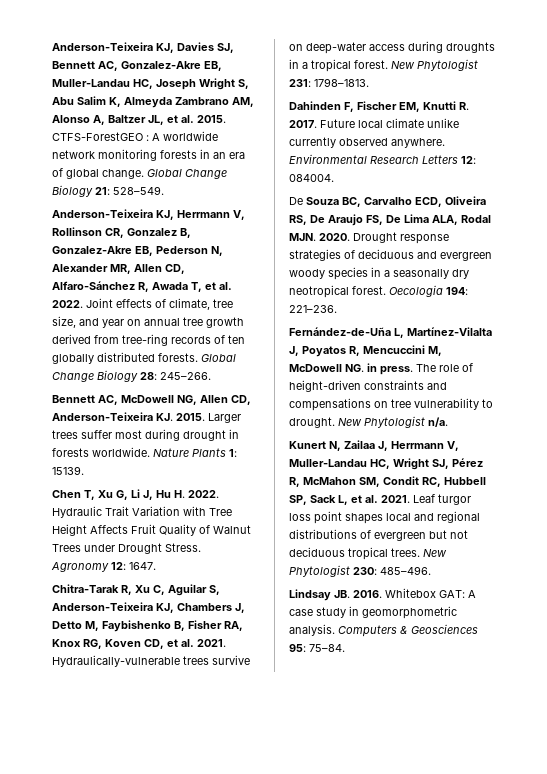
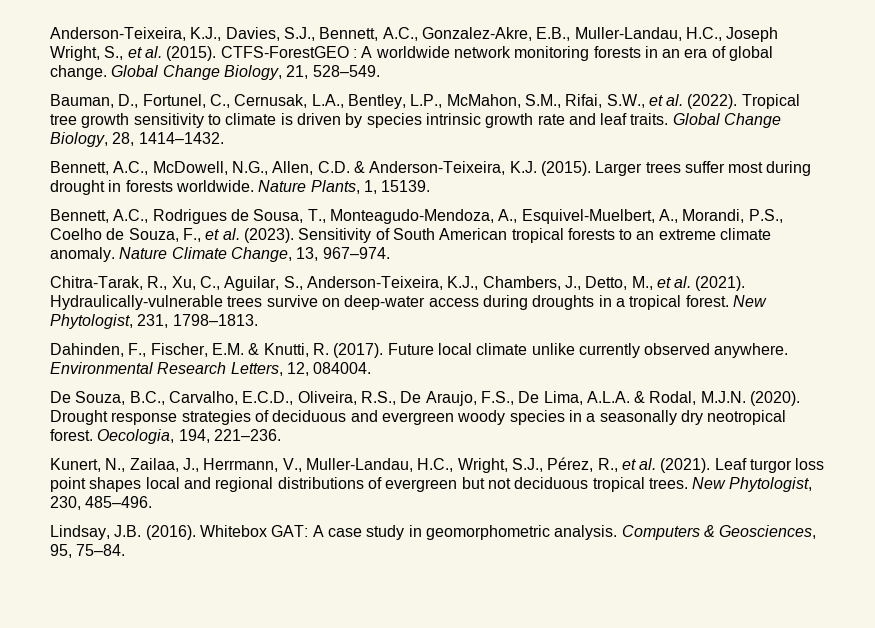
[52,42,234,53] [52,61,222,71] [52,78,249,90] [52,96,254,108] [52,115,226,125] Anderson-Teixeira KJ, Davies SJ, Bennett AC, Gonzalez-Akre EB, Muller-Landau HC, Joseph Wright S, Abu Salim K, Almeyda Zambrano AM, Alonso A, Baltzer JL, et al. 2015. -> [50,27,779,42] [50,46,217,61] Anderson-Teixeira, K.J., Davies, S.J., Bennett, A.C., Gonzalez-Akre, E.B., Muller-Landau, H.C., Joseph Wright, S., et al. (2015).
[52,185,110,197] Biology 21: -> [223,65,309,80] Biology, 21,
[52,209,245,220] [52,227,191,238] [52,246,223,256] [52,264,185,274] [52,281,232,292] [52,298,233,310] [52,316,244,328] [52,334,245,346] [52,352,236,364] [52,370,211,382] [52,395,251,405] [52,412,205,421] Anderson-Teixeira KJ, Herrmann V, Rollinson CR, Gonzalez B, Gonzalez-Akre EB, Pederson N, Alexander MR, Allen CD, Alfaro-Sánchez R, Awada T, et al. 2022. Joint effects of climate, tree size, and year on annual tree growth derived from tree-ring records of ten globally distributed forests. Global Change Biology 28: 245–266. // Bennett AC, McDowell NG, Allen CD, Anderson-Teixeira KJ. 2015. -> [50,94,800,109] [50,113,782,128] [50,132,224,147] [50,161,591,176] Bauman, D., Fortunel, C., Cernusak, L.A., Bentley, L.P., McMahon, S.M., Rifai, S.W., et al. (2022). Tropical tree growth sensitivity to climate is driven by species intrinsic growth rate and leaf traits. Global Change Biology, 28, 1414–1432. // Bennett, A.C., McDowell, N.G., Allen, C.D. & Anderson-Teixeira, K.J. (2015).
[192,448,237,457] Plants 1: -> [310,180,377,194] Plants, 1,
[52,489,219,500] [52,506,232,518] [52,524,251,536] [52,543,201,554] [51,562,156,572] [52,584,220,596] [52,602,245,613] [52,620,243,632] [52,639,226,649] Chen T, Xu G, Li J, Hu H. 2022. Hydraulic Trait Variation with Tree Height Affects Fruit Quality of Walnut Trees under Drought Stress. Agronomy 12: 1647. // Chitra-Tarak R, Xu C, Aguilar S, Anderson-Teixeira KJ, Chambers J, Detto M, Faybishenko B, Fisher RA, Knox RG, Koven CD, et al. 2021. -> [50,209,783,224] [50,228,772,243] [50,247,390,262] [50,276,746,291] Bennett, A.C., Rodrigues de Sousa, T., Monteagudo-Mendoza, A., Esquivel-Muelbert, A., Morandi, P.S., Coelho de Souza, F., et al. (2023). Sensitivity of South American tropical forests to an extreme climate anomaly. Nature Climate Change, 13, 967–974. // Chitra-Tarak, R., Xu, C., Aguilar, S., Anderson-Teixeira, K.J., Chambers, J., Detto, M., et al. (2021).
[417,59,478,71] [289,79,311,87] Phytologist 231: -> [50,314,169,329] Phytologist, 231,
[289,101,469,112] [289,120,317,128] Dahinden F, Fischer EM, Knutti R. 2017. -> [50,343,384,358] Dahinden, F., Fischer, E.M. & Knutti, R. (2017).
[422,155,476,164] Letters 12: -> [230,362,309,376] Letters, 12,
[306,196,486,207] [289,214,491,226] [289,233,350,241] Souza BC, Carvalho ECD, Oliveira RS, De Araujo FS, De Lima ALA, Rodal MJN. 2020. -> [75,391,801,406] Souza, B.C., Carvalho, E.C.D., Oliveira, R.S., De Araujo, F.S., De Lima, A.L.A. & Rodal, M.J.N. (2020).
[389,285,468,297] Oecologia 194: -> [97,429,210,444] Oecologia, 194,
[289,327,492,338] [289,345,442,357] [289,363,473,375] [289,380,447,392] [289,398,493,411] [289,416,448,428] [289,440,459,451] [289,458,483,470] [289,476,486,487] [289,495,410,505] Fernández-de-Uña L, Martínez-Vilalta J, Poyatos R, Mencuccini M, McDowell NG. in press. The role of height-driven constraints and compensations on tree vulnerability to drought. New Phytologist n/a. // Kunert N, Zailaa J, Herrmann V, Muller-Landau HC, Wright SJ, Pérez R, McMahon SM, Condit RC, Hubbell SP, Sack L, et al. 2021. -> [50,457,711,473] Kunert, N., Zailaa, J., Herrmann, V., Muller-Landau, H.C., Wright, S.J., Pérez, R., et al. (2021).
[289,565,377,577] Phytologist 230: -> [729,477,813,492] [50,496,81,510] Phytologist, 230,
[289,589,382,601] Lindsay JB. 2016. -> [50,525,196,540] Lindsay, J.B. (2016).
[411,624,478,634] [289,644,306,652] Geosciences 95: -> [719,525,817,539] [50,544,72,558] Geosciences, 95,

